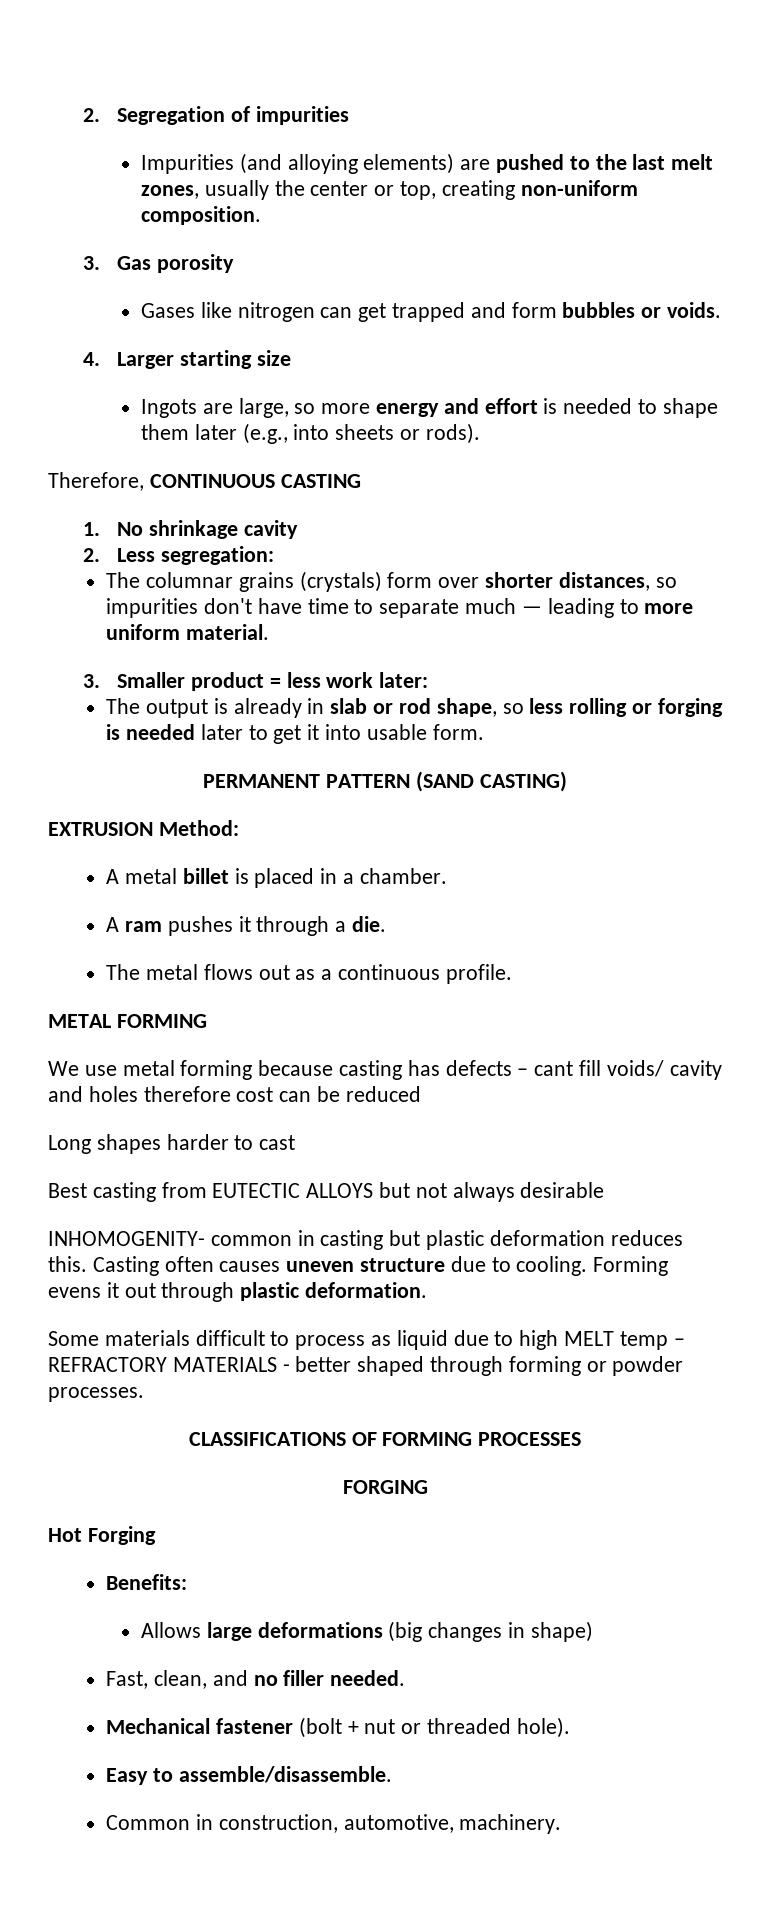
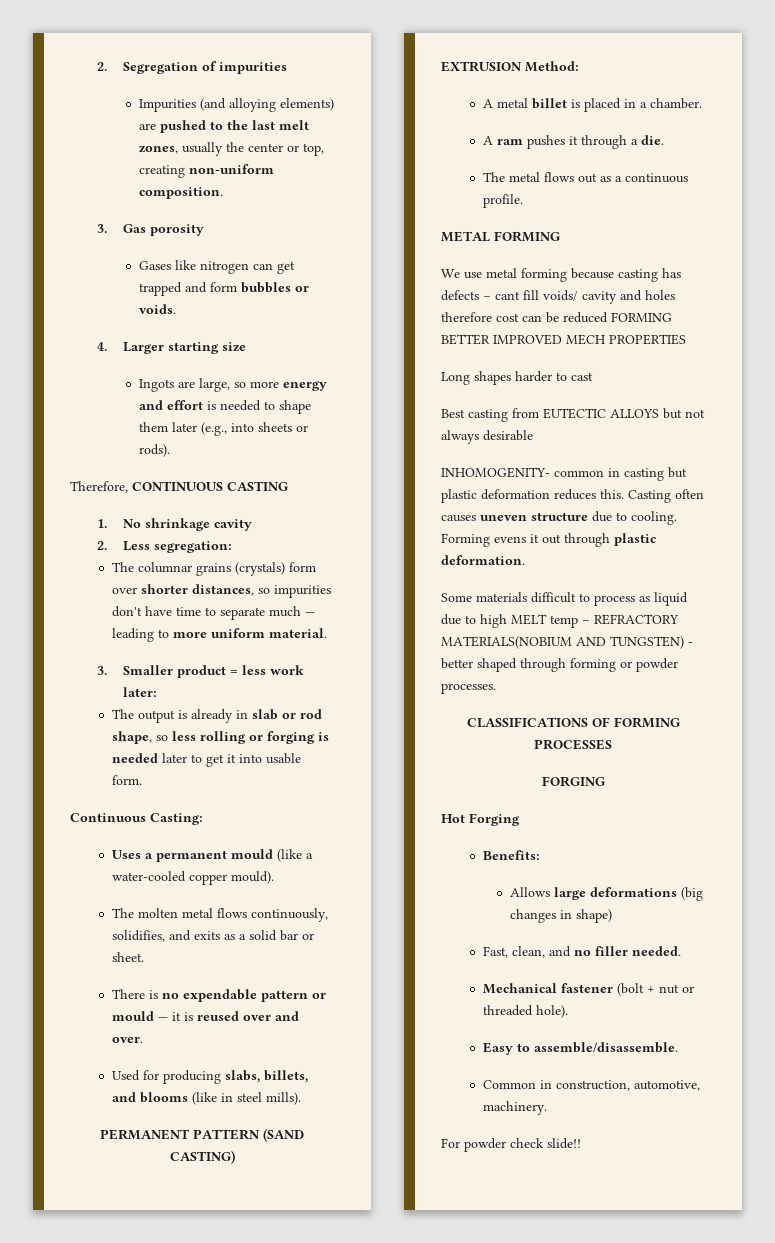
(484, 732) none -> [70,813,203,825] [112,849,314,862] [112,871,275,885] [112,908,329,922] [112,930,315,942] [112,952,145,962] [112,989,327,1002] [112,1011,300,1021] [112,1037,144,1043] [112,1070,309,1084] [112,1092,302,1105] // Continuous Casting: // Uses a permanent mould (like a water-cooled copper mould). // The molten metal flows continuously, solidifies, and exits as a solid bar or sheet. // There is no expendable pattern or mould — it is reused over and over. // Used for producing slabs, billets, and blooms (like in steel mills).
(421, 1094) none -> [611,312,672,322] [441,334,686,345] FORMING BETTER IMPROVED MECH PROPERTIES
[172,1357,277,1372] MATERIALS -> [441,636,684,649] MATERIALS(NOBIUM AND TUNGSTEN)
(562, 1824) none -> [441,1138,581,1152] // For powder check slide!!

